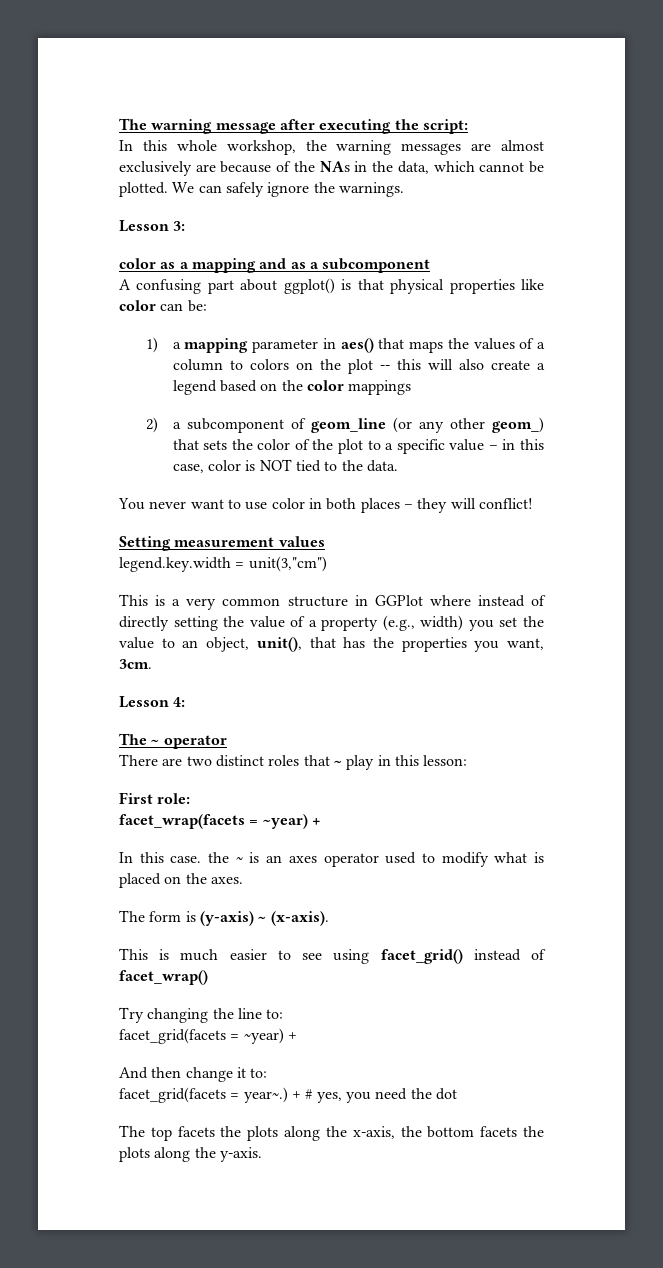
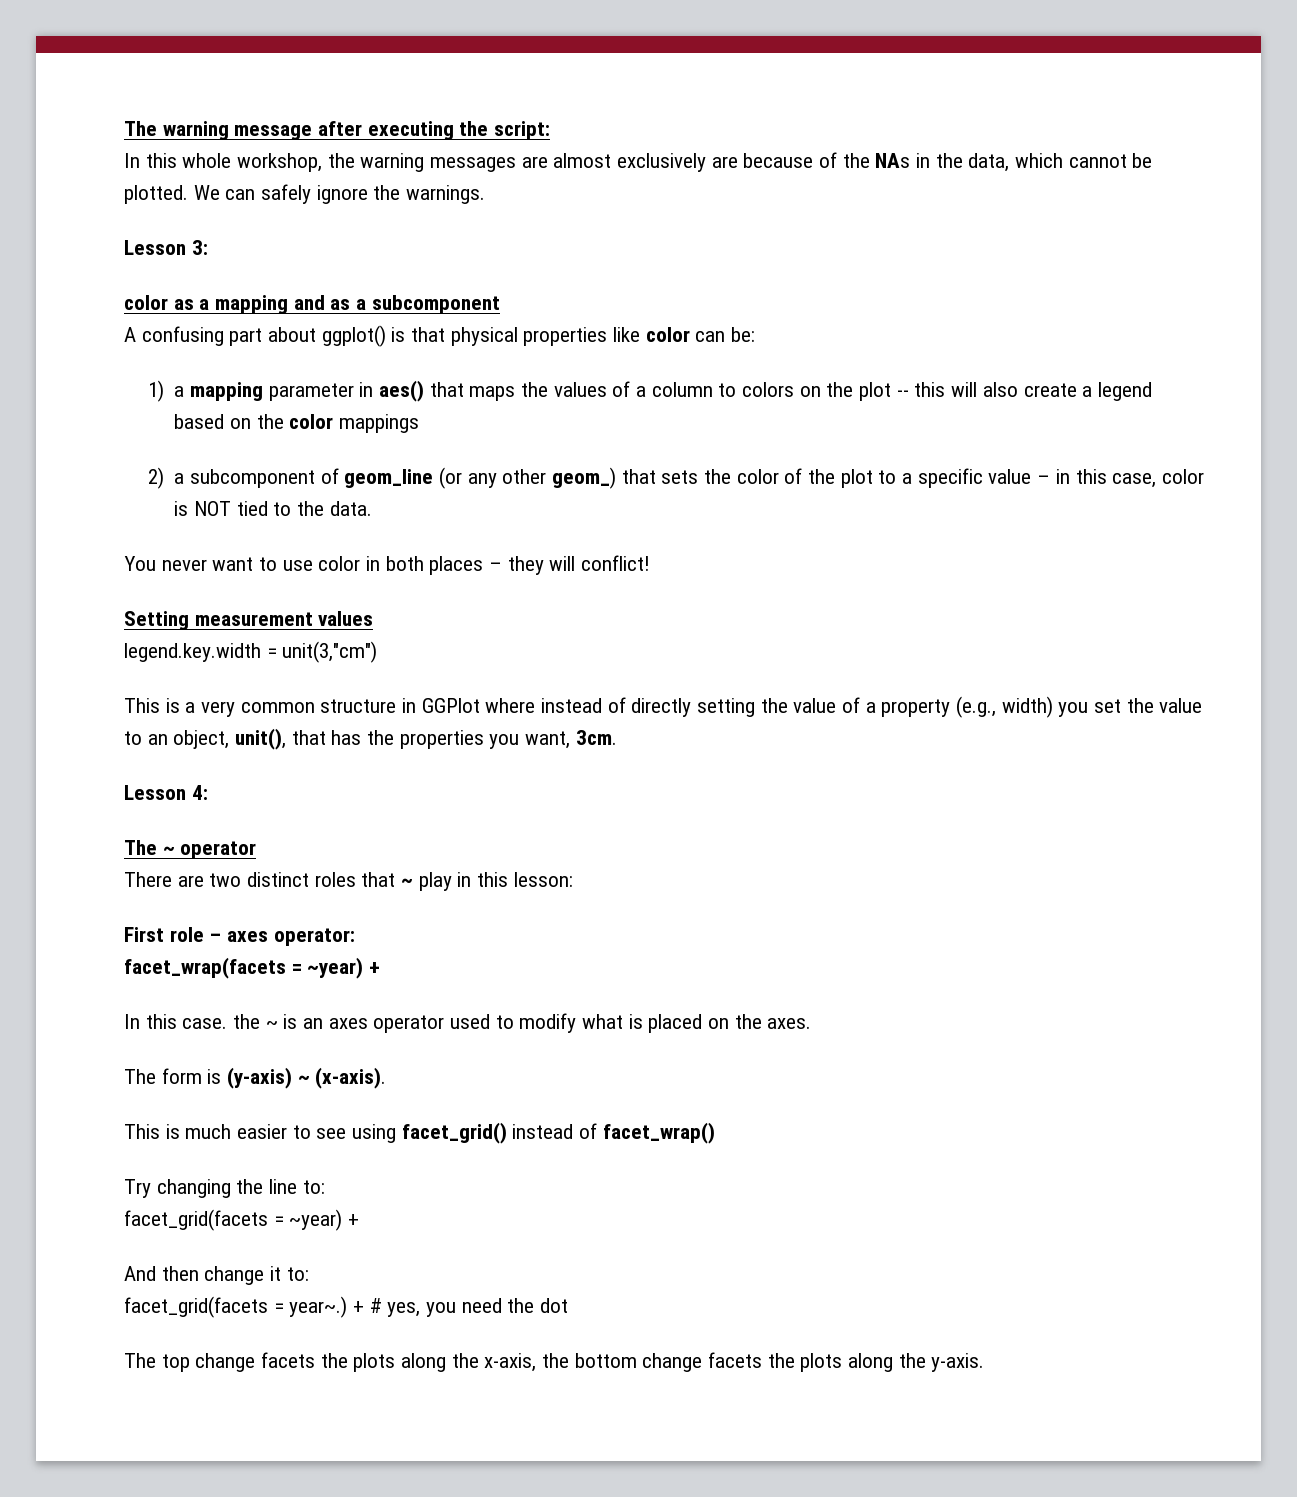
[157,793,191,804] role: -> [169,927,355,946] role – axes operator:
(172, 1134) none -> [195,1353,256,1372] change
(475, 1132) none -> [642,1353,703,1372] change

